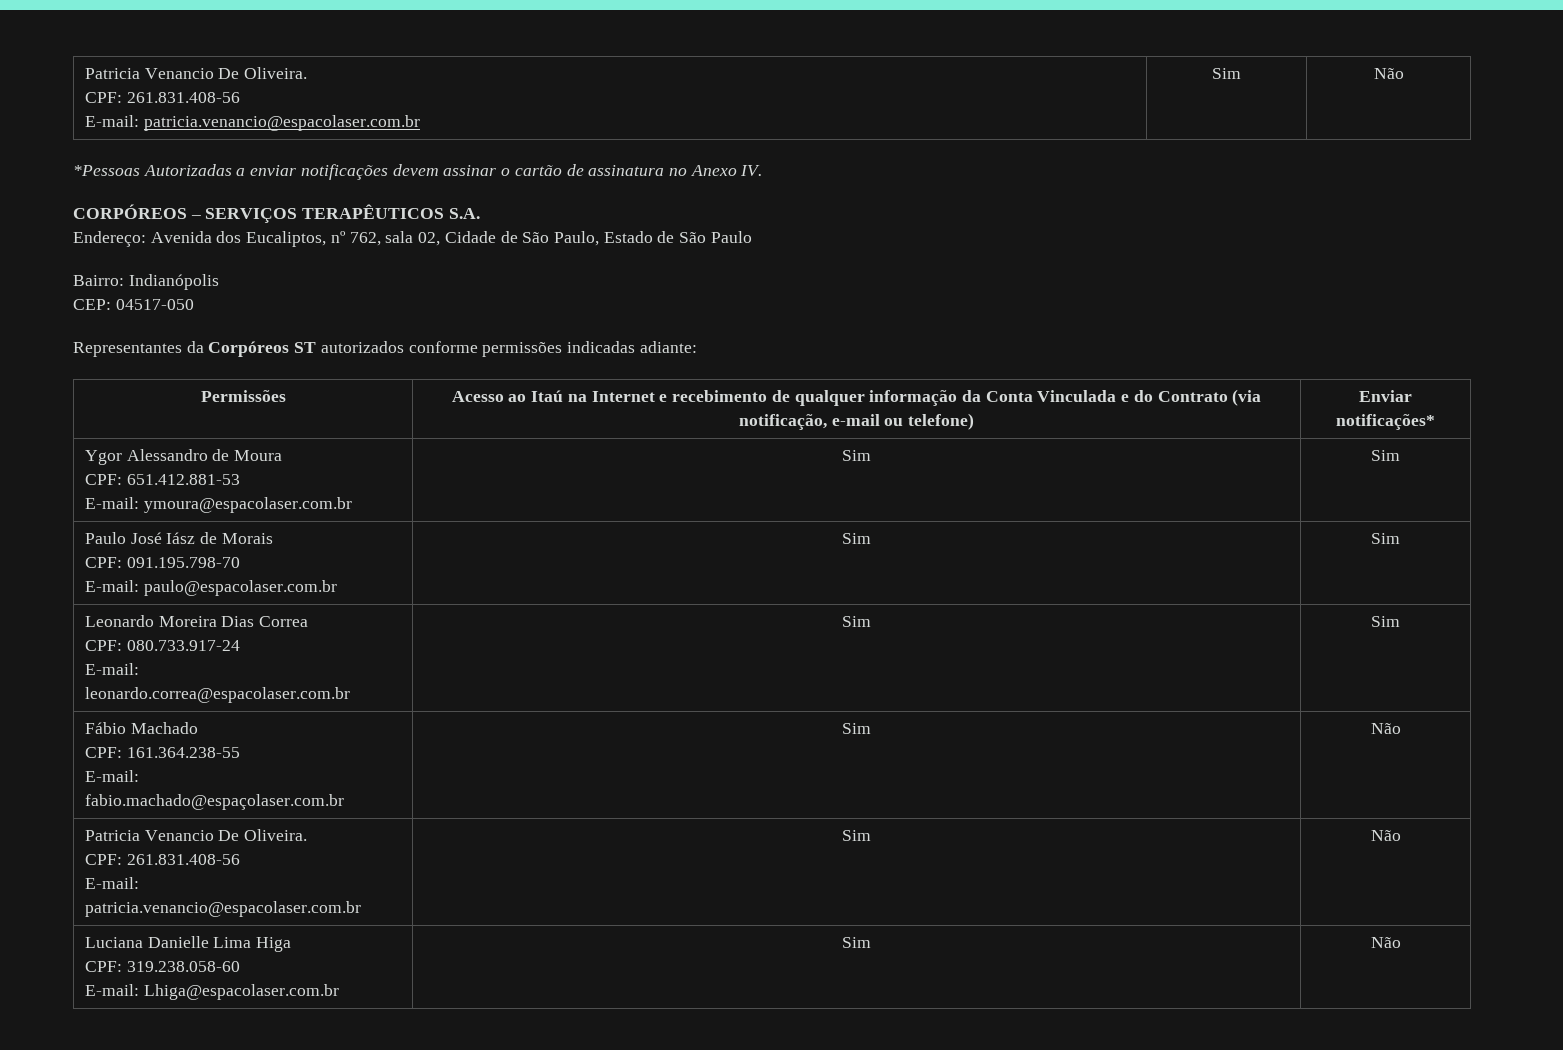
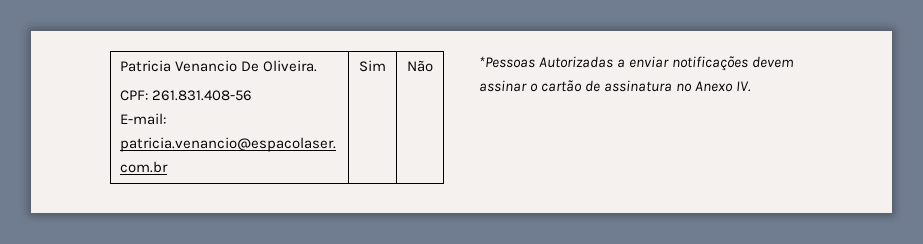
[73,204,480,223] [73,231,752,247] [73,274,219,290] [73,299,194,310] [73,341,697,357] [200,390,286,402] [451,389,1262,406] [738,413,975,430] [1359,390,1412,402] [1336,414,1435,430] [84,449,283,465] [84,474,240,485] [84,497,352,513] [842,450,871,461] [1371,450,1400,461] [84,532,273,544] [84,557,240,568] [84,580,337,596] [842,533,871,544] [1371,533,1400,544] [84,615,309,627] [84,640,240,651] [84,663,139,675] [84,687,350,703] [842,616,871,627] [1371,616,1400,627] [84,722,198,734] [84,747,240,758] [84,770,139,782] [84,794,344,810] [842,723,871,734] [1370,723,1401,734] [84,829,308,841] [84,854,240,865] [84,877,139,889] [84,901,361,917] [842,830,871,841] [1370,830,1401,841] [84,936,292,952] [84,961,240,972] [84,984,339,1000] [842,937,871,948] [1370,937,1401,948] // CORPÓREOS – SERVIÇOS TERAPÊUTICOS S.A. // Endereço: Avenida dos Eucaliptos, nº 762, sala 02, Cidade de São Paulo, Estado de São Paulo // Bairro: Indianópolis // CEP: 04517-050 // Representantes da Corpóreos ST autorizados conforme permissões indicadas adiante: // Permissões | Acesso ao Itaú na Internet e recebimento de qualquer informação da Conta Vinculada e do Contrato (via notificação, e-mail ou telefone) | Enviar notificações* // Ygor Alessandro de Moura // CPF: 651.412.881-53 // E-mail: ymoura@espacolaser.com.br | Sim | Sim // Paulo José Iász de Morais // CPF: 091.195.798-70 // E-mail: paulo@espacolaser.com.br | Sim | Sim // Leonardo Moreira Dias Correa // CPF: 080.733.917-24 // E-mail: leonardo.correa@espacolaser.com.br | Sim | Sim // Fábio Machado // CPF: 161.364.238-55 // E-mail: fabio.machado@espaçolaser.com.br | Sim | Não // Patricia Venancio De Oliveira. // CPF: 261.831.408-56 // E-mail: patricia.venancio@espacolaser.com.br | Sim | Não // Luciana Danielle Lima Higa // CPF: 319.238.058-60 // E-mail: Lhiga@espacolaser.com.br | Sim | Não -> (752, 86) none

